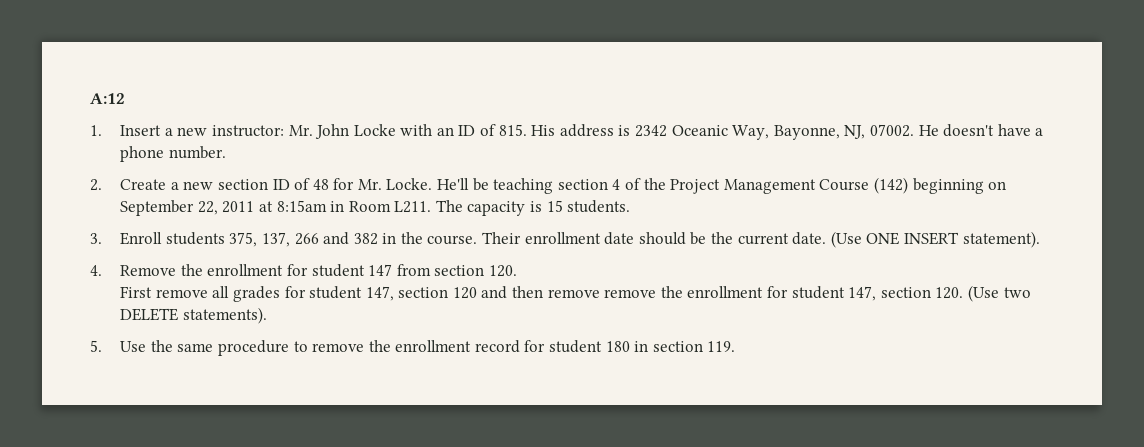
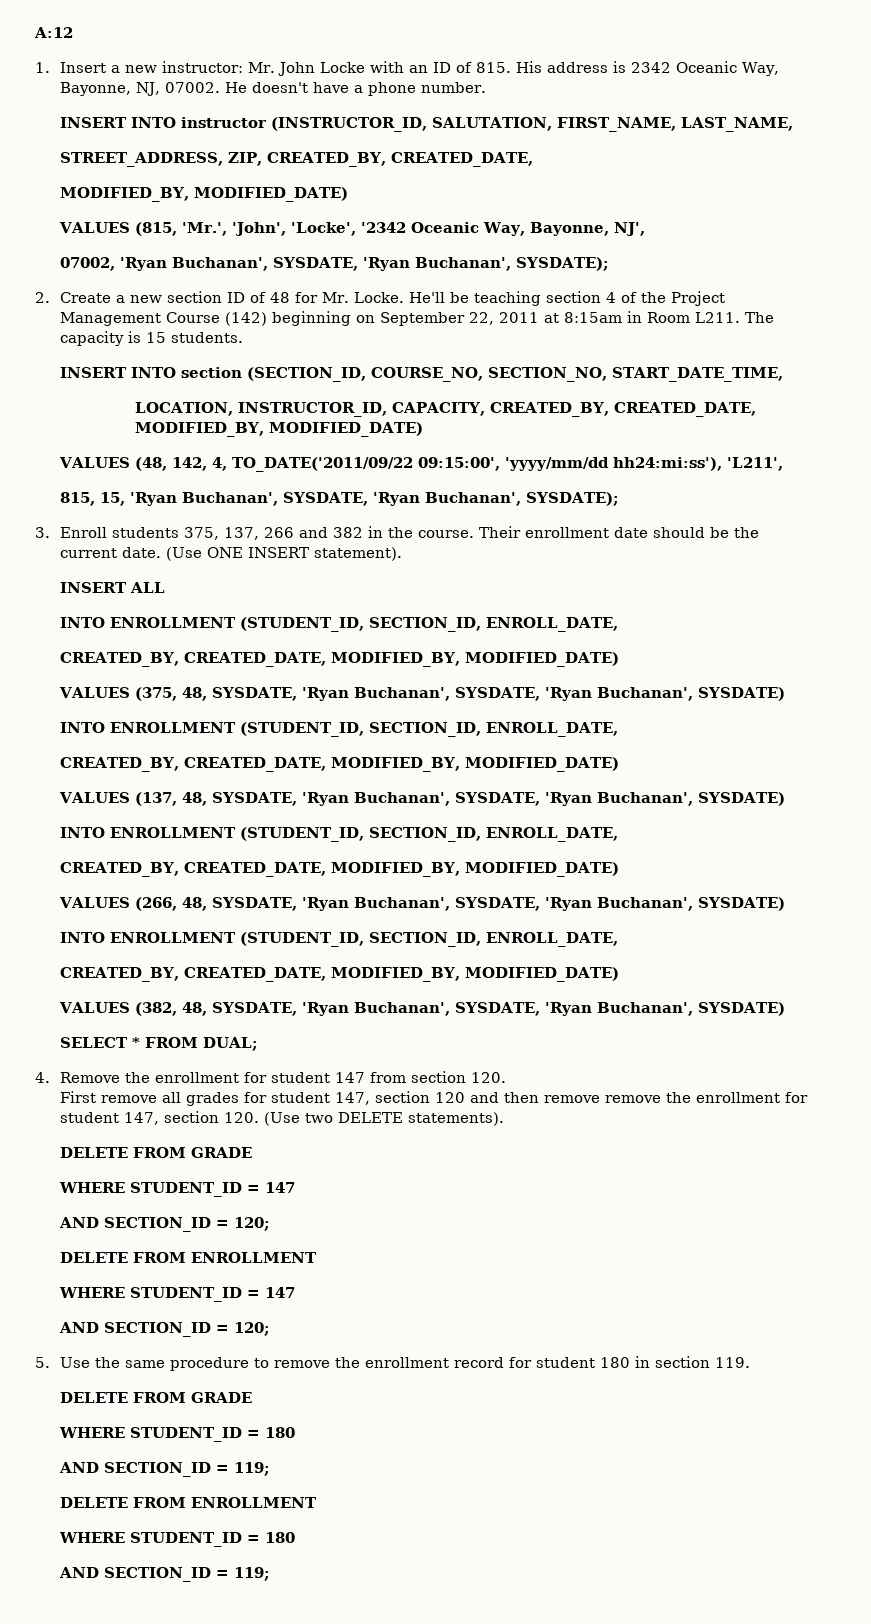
(226, 152) none -> [59,117,793,132] [59,152,533,167] [59,187,348,202] [58,222,645,236] [59,257,609,271] // INSERT INTO instructor (INSTRUCTOR_ID, SALUTATION, FIRST_NAME, LAST_NAME, // STREET_ADDRESS, ZIP, CREATED_BY, CREATED_DATE, // MODIFIED_BY, MODIFIED_DATE) // VALUES (815, 'Mr.', 'John', 'Locke', '2342 Oceanic Way, Bayonne, NJ', // 07002, 'Ryan Buchanan', SYSDATE, 'Ryan Buchanan', SYSDATE);
(631, 206) none -> [59,367,783,382] [134,402,756,417] [134,422,423,437] [58,457,783,472] [59,492,619,506] // INSERT INTO section (SECTION_ID, COURSE_NO, SECTION_NO, START_DATE_TIME, // LOCATION, INSTRUCTOR_ID, CAPACITY, CREATED_BY, CREATED_DATE, MODIFIED_BY, MODIFIED_DATE) // VALUES (48, 142, 4, TO_DATE('2011/09/22 09:15:00', 'yyyy/mm/dd hh24:mi:ss'), 'L211', // 815, 15, 'Ryan Buchanan', SYSDATE, 'Ryan Buchanan', SYSDATE);
(1040, 239) none -> [59,582,165,593] [59,617,618,632] [59,652,619,667] [58,687,785,701] [59,722,618,737] [59,757,619,772] [58,792,785,806] [59,827,618,842] [59,862,619,877] [58,897,785,911] [59,932,618,947] [59,967,619,982] [58,1002,785,1016] [59,1037,258,1051] // INSERT ALL // INTO ENROLLMENT (STUDENT_ID, SECTION_ID, ENROLL_DATE, // CREATED_BY, CREATED_DATE, MODIFIED_BY, MODIFIED_DATE) // VALUES (375, 48, SYSDATE, 'Ryan Buchanan', SYSDATE, 'Ryan Buchanan', SYSDATE) // INTO ENROLLMENT (STUDENT_ID, SECTION_ID, ENROLL_DATE, // CREATED_BY, CREATED_DATE, MODIFIED_BY, MODIFIED_DATE) // VALUES (137, 48, SYSDATE, 'Ryan Buchanan', SYSDATE, 'Ryan Buchanan', SYSDATE) // INTO ENROLLMENT (STUDENT_ID, SECTION_ID, ENROLL_DATE, // CREATED_BY, CREATED_DATE, MODIFIED_BY, MODIFIED_DATE) // VALUES (266, 48, SYSDATE, 'Ryan Buchanan', SYSDATE, 'Ryan Buchanan', SYSDATE) // INTO ENROLLMENT (STUDENT_ID, SECTION_ID, ENROLL_DATE, // CREATED_BY, CREATED_DATE, MODIFIED_BY, MODIFIED_DATE) // VALUES (382, 48, SYSDATE, 'Ryan Buchanan', SYSDATE, 'Ryan Buchanan', SYSDATE) // SELECT * FROM DUAL;
(267, 315) none -> [59,1147,252,1158] [58,1182,295,1197] [58,1217,270,1232] [59,1252,317,1263] [58,1287,295,1302] [58,1322,270,1337] // DELETE FROM GRADE // WHERE STUDENT_ID = 147 // AND SECTION_ID = 120; // DELETE FROM ENROLLMENT // WHERE STUDENT_ID = 147 // AND SECTION_ID = 120;
(736, 346) none -> [59,1392,252,1403] [58,1427,295,1442] [58,1462,270,1477] [59,1497,317,1508] [58,1532,295,1547] [58,1567,270,1582] // DELETE FROM GRADE // WHERE STUDENT_ID = 180 // AND SECTION_ID = 119; // DELETE FROM ENROLLMENT // WHERE STUDENT_ID = 180 // AND SECTION_ID = 119;

